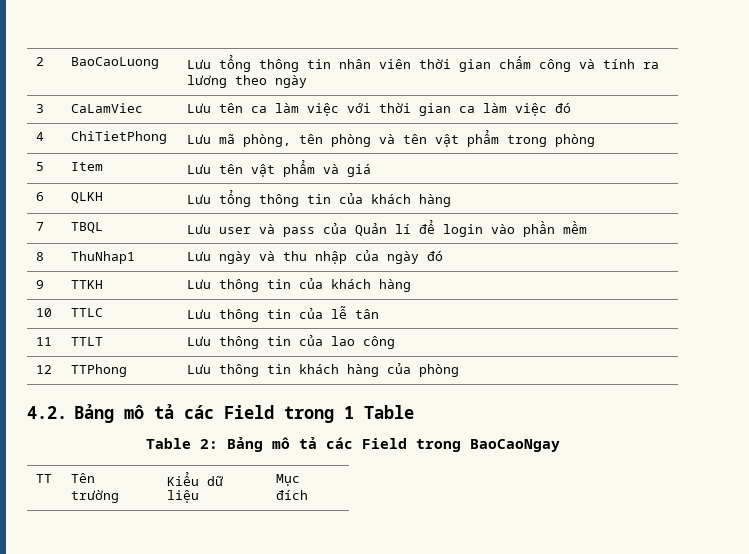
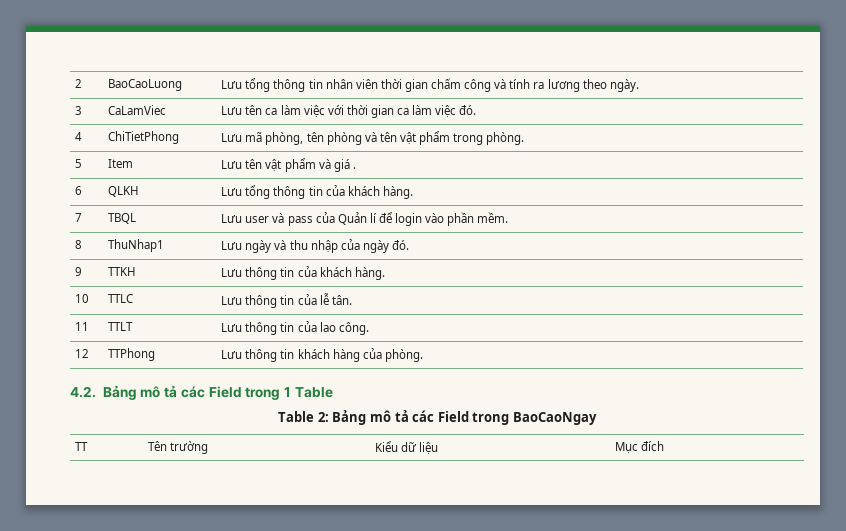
[275,75,308,88] ngày -> [609,79,639,92] ngày.
[555,103,572,113] đó -> [459,105,477,115] đó.
[555,134,596,147] phòng -> [486,132,525,145] phòng.
(372, 170) none -> [352,167,356,169] .
[419,194,452,207] hàng -> [382,186,413,199] hàng.
[563,221,588,234] mềm -> [477,212,509,223] mềm.
[427,251,444,261] đó -> [391,240,409,250] đó.
[379,279,412,292] hàng -> [354,267,385,280] hàng.
[355,309,380,319] tân -> [331,295,352,305] tân.
[363,336,396,349] công -> [338,322,369,335] công.
[419,364,460,377] phòng -> [384,349,423,362] phòng.

